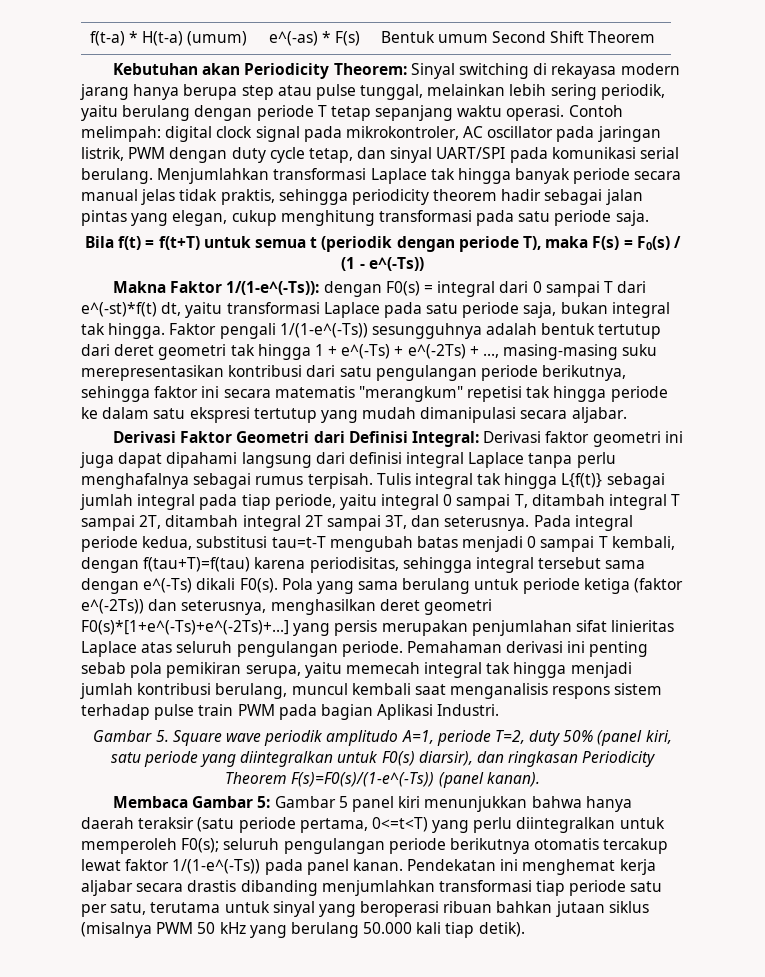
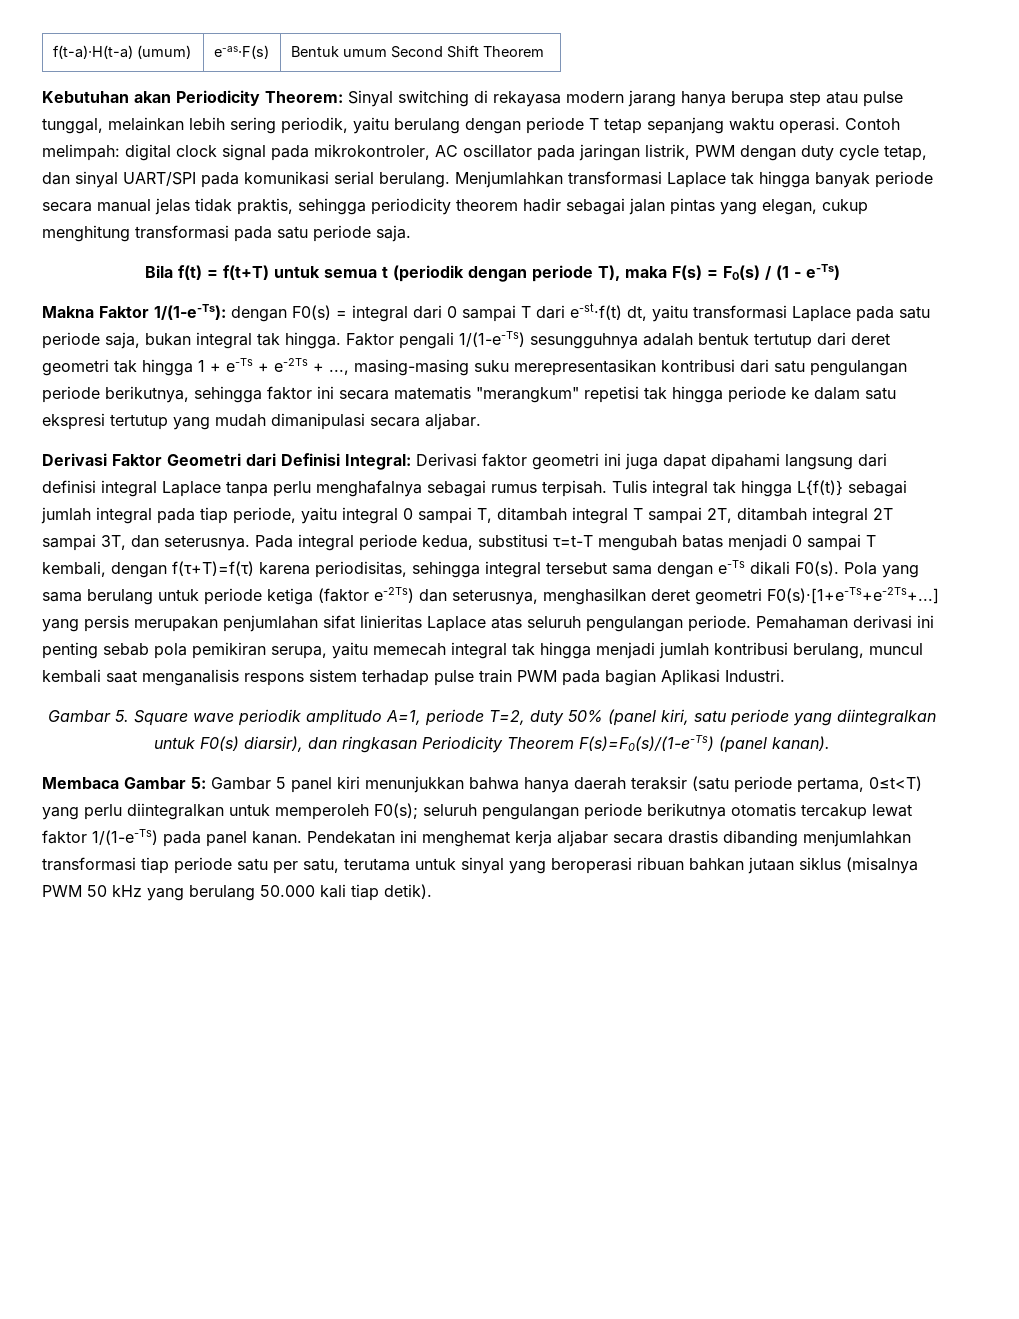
[89,31,248,46] [268,31,361,46] f(t-a) * H(t-a) (umum) | e^(-as) * F(s) -> [52,45,191,59] [213,45,269,59] f(t-a)·H(t-a) (umum) | e-as·F(s)
[368,257,424,271] e^(-Ts)) -> [805,264,840,280] e-Ts)
[226,281,320,295] 1/(1-e^(-Ts)): -> [154,304,226,320] 1/(1-e-Ts):
[81,302,157,317] e^(-st)*f(t) -> [570,303,622,320] e-st·f(t)
[279,323,368,338] 1/(1-e^(-Ts)) -> [459,331,525,347] 1/(1-e-Ts)
[341,344,466,359] e^(-Ts) + e^(-2Ts) -> [226,358,308,372] e-Ts + e-2Ts
[271,536,326,548] tau=t-T -> [553,535,593,547] τ=t-T
[143,557,251,572] f(tau+T)=f(tau) -> [172,561,254,576] f(τ+T)=f(τ)
[143,578,193,593] e^(-Ts) -> [718,560,745,574] e-Ts
[81,599,144,614] e^(-2Ts)) -> [374,587,414,603] e-2Ts)
[81,620,289,635] F0(s)*[1+e^(-Ts)+e^(-2Ts)+...] -> [767,587,939,604] F0(s)·[1+e-Ts+e-2Ts+...]
[291,772,435,787] F(s)=F0(s)/(1-e^(-Ts)) -> [579,735,714,751] F(s)=F0(s)/(1-e-Ts)
[371,817,428,832] 0<=t<T) -> [869,776,922,791] 0≤t<T)
[172,859,261,874] 1/(1-e^(-Ts)) -> [92,829,158,845] 1/(1-e-Ts)

